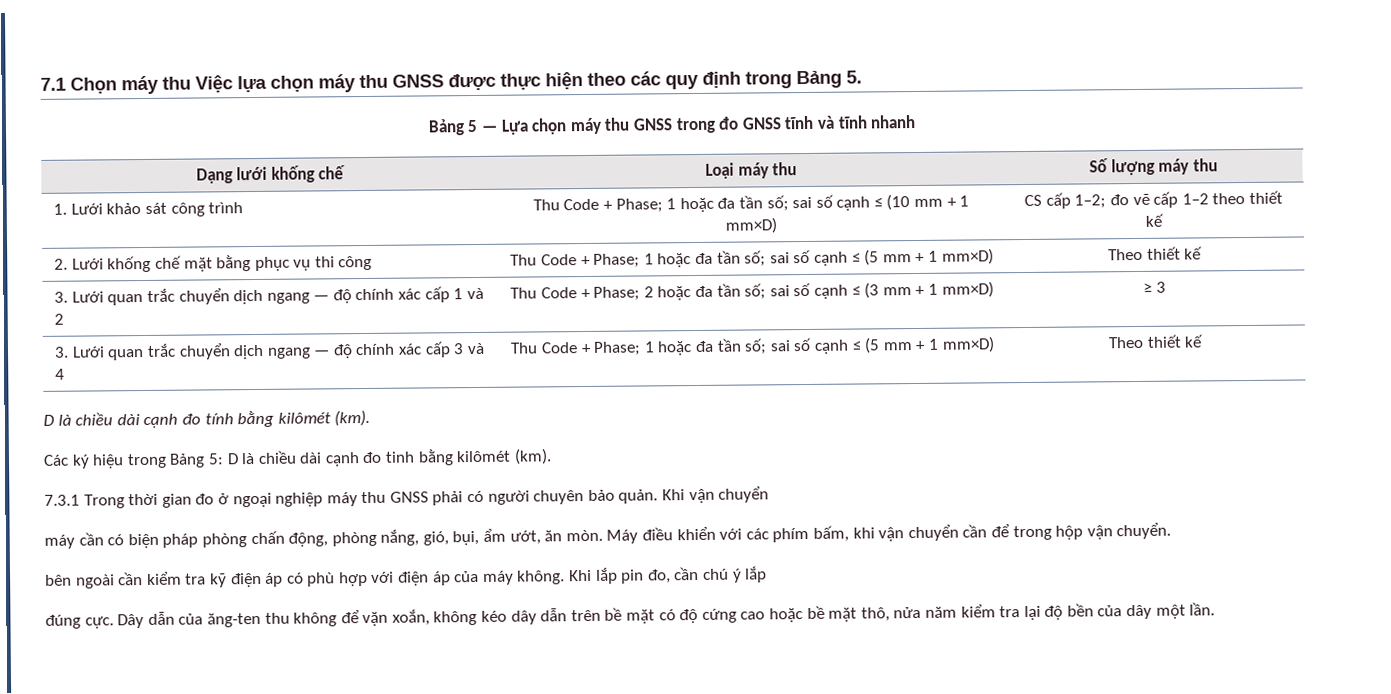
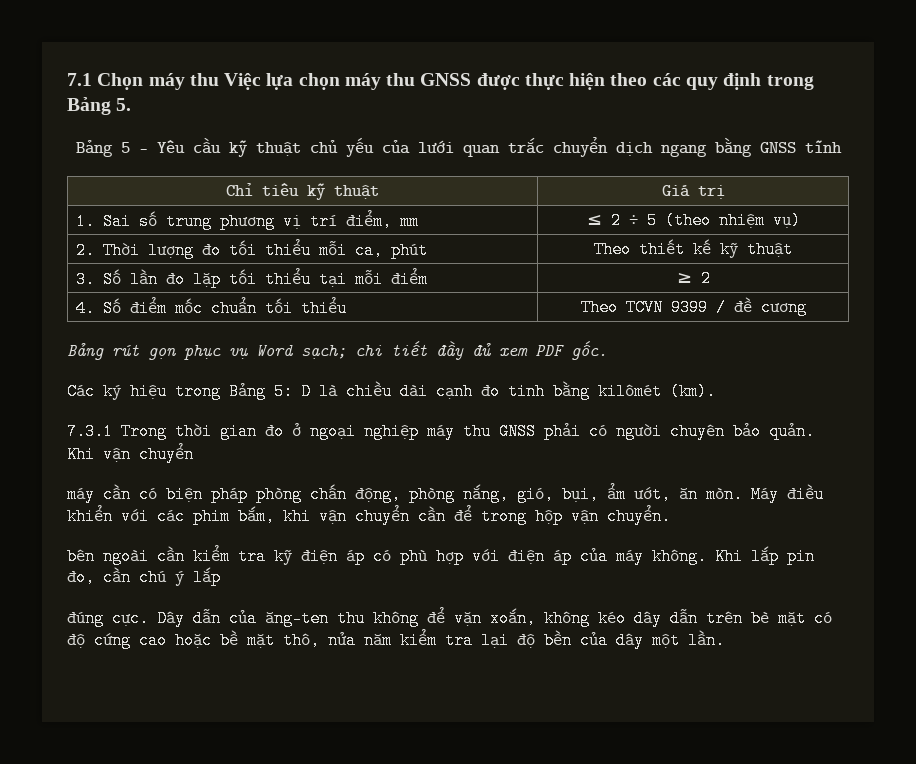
[500,114,917,135] [195,165,347,184] [704,162,798,179] [1089,158,1218,176] [53,202,244,217] [532,194,970,213] [725,217,777,234] [1024,190,1283,209] [1145,213,1164,227] [54,255,373,273] [510,248,994,268] [1107,246,1204,261] [54,286,484,306] [54,313,65,325] [510,281,994,301] [1143,281,1166,293] [54,341,485,361] [55,368,66,380] [510,336,995,356] [1107,334,1205,349] [43,409,371,429] Lựa chọn máy thu GNSS trong đo GNSS tĩnh và tĩnh nhanh // Dạng lưới khống chế | Loại máy thu | Số lượng máy thu // 1. Lưới khảo sát công trình | Thu Code + Phase; 1 hoặc đa tần số; sai số cạnh ≤ (10 mm + 1 mm×D) | CS cấp 1–2; đo vẽ cấp 1–2 theo thiết kế // 2. Lưới khống chế mặt bằng phục vụ thi công | Thu Code + Phase; 1 hoặc đa tần số; sai số cạnh ≤ (5 mm + 1 mm×D) | Theo thiết kế // 3. Lưới quan trắc chuyển dịch ngang — độ chính xác cấp 1 và 2 | Thu Code + Phase; 2 hoặc đa tần số; sai số cạnh ≤ (3 mm + 1 mm×D) | ≥ 3 // 3. Lưới quan trắc chuyển dịch ngang — độ chính xác cấp 3 và 4 | Thu Code + Phase; 1 hoặc đa tần số; sai số cạnh ≤ (5 mm + 1 mm×D) | Theo thiết kế // D là chiều dài cạnh đo tính bằng kilômét (km). -> [156,137,842,157] [226,183,379,200] [661,185,725,199] [75,210,419,230] [586,212,801,229] [75,239,428,259] [594,239,793,258] [75,268,428,288] [676,270,711,287] [75,297,347,317] [580,297,807,316] [67,341,607,360] Yêu cầu kỹ thuật chủ yếu của lưới quan trắc chuyển dịch ngang bằng GNSS tĩnh // Chỉ tiêu kỹ thuật | Giá trị // 1. Sai số trung phương vị trí điểm, mm | ≤ 2 ÷ 5 (theo nhiệm vụ) // 2. Thời lượng đo tối thiểu mỗi ca, phút | Theo thiết kế kỹ thuật // 3. Số lần đo lặp tối thiểu tại mỗi điểm | ≥ 2 // 4. Số điểm mốc chuẩn tối thiểu | Theo TCVN 9399 / đề cương // Bảng rút gọn phục vụ Word sạch; chi tiết đầy đủ xem PDF gốc.
[772,525,849,543] phím bấm, -> [193,506,275,525] phim bắm,
[604,607,623,621] bề -> [751,610,769,627] bè

